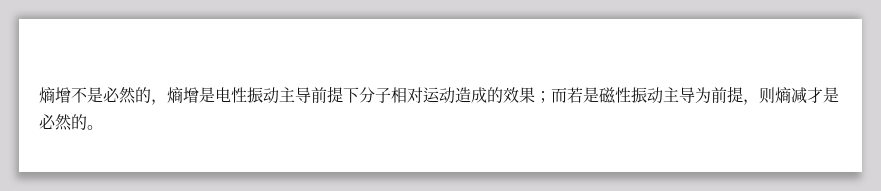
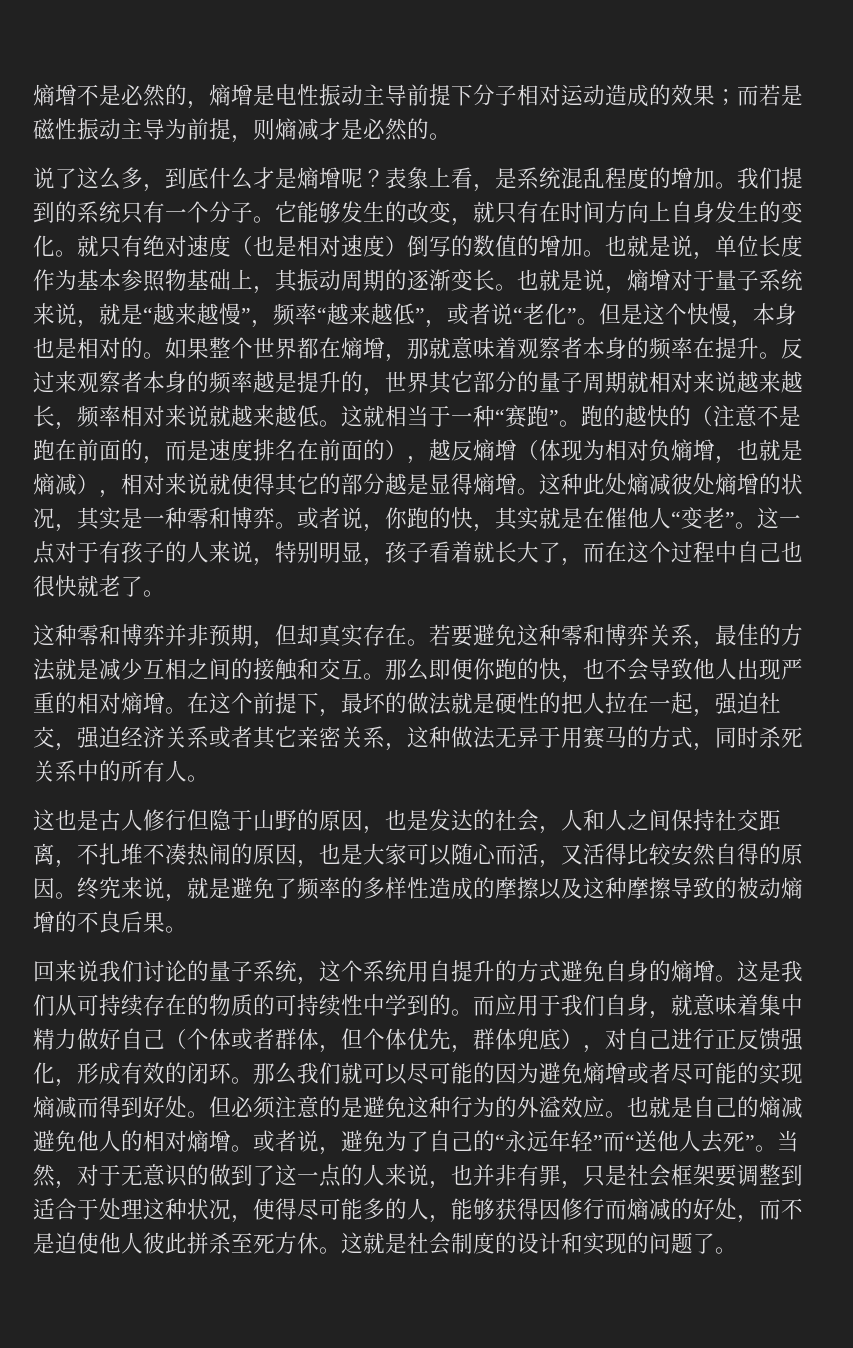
(103, 127) none -> [33,167,803,192] [33,201,803,226] [33,235,803,260] [33,269,803,294] [33,303,797,328] [33,337,803,362] [33,371,803,396] [33,405,801,430] [33,439,803,464] [33,473,803,498] [33,507,801,532] [33,541,803,566] [33,575,165,597] [33,624,803,649] [33,658,803,683] [33,692,781,717] [33,726,803,751] [33,760,209,782] [33,809,781,834] [33,843,803,868] [33,877,803,902] [33,911,187,933] [33,960,803,985] [33,994,803,1019] [33,1028,804,1053] [33,1062,803,1087] [33,1096,803,1119] [33,1130,799,1155] [33,1164,803,1189] [33,1198,803,1223] [33,1232,737,1255] // 说了这么多，到底什么才是熵增呢？表象上看，是系统混乱程度的增加。我们提到的系统只有一个分子。它能够发生的改变，就只有在时间方向上自身发生的变化。就只有绝对速度（也是相对速度）倒写的数值的增加。也就是说，单位长度作为基本参照物基础上，其振动周期的逐渐变长。也就是说，熵增对于量子系统来说，就是“越来越慢”，频率“越来越低”，或者说“老化”。但是这个快慢，本身也是相对的。如果整个世界都在熵增，那就意味着观察者本身的频率在提升。反过来观察者本身的频率越是提升的，世界其它部分的量子周期就相对来说越来越长，频率相对来说就越来越低。这就相当于一种“赛跑”。跑的越快的（注意不是跑在前面的，而是速度排名在前面的），越反熵增（体现为相对负熵增，也就是熵减），相对来说就使得其它的部分越是显得熵增。这种此处熵减彼处熵增的状况，其实是一种零和博弈。或者说，你跑的快，其实就是在催他人“变老”。这一点对于有孩子的人来说，特别明显，孩子看着就长大了，而在这个过程中自己也很快就老了。 // 这种零和博弈并非预期，但却真实存在。若要避免这种零和博弈关系，最佳的方法就是减少互相之间的接触和交互。那么即便你跑的快，也不会导致他人出现严重的相对熵增。在这个前提下，最坏的做法就是硬性的把人拉在一起，强迫社交，强迫经济关系或者其它亲密关系，这种做法无异于用赛马的方式，同时杀死关系中的所有人。 // 这也是古人修行但隐于山野的原因，也是发达的社会，人和人之间保持社交距离，不扎堆不凑热闹的原因，也是大家可以随心而活，又活得比较安然自得的原因。终究来说，就是避免了频率的多样性造成的摩擦以及这种摩擦导致的被动熵增的不良后果。 // 回来说我们讨论的量子系统，这个系统用自提升的方式避免自身的熵增。这是我们从可持续存在的物质的可持续性中学到的。而应用于我们自身，就意味着集中精力做好自己（个体或者群体，但个体优先，群体兜底），对自己进行正反馈强化，形成有效的闭环。那么我们就可以尽可能的因为避免熵增或者尽可能的实现熵减而得到好处。但必须注意的是避免这种行为的外溢效应。也就是自己的熵减避免他人的相对熵增。或者说，避免为了自己的“永远年轻”而“送他人去死”。当然，对于无意识的做到了这一点的人来说，也并非有罪，只是社会框架要调整到适合于处理这种状况，使得尽可能多的人，能够获得因修行而熵减的好处，而不是迫使他人彼此拼杀至死方休。这就是社会制度的设计和实现的问题了。

